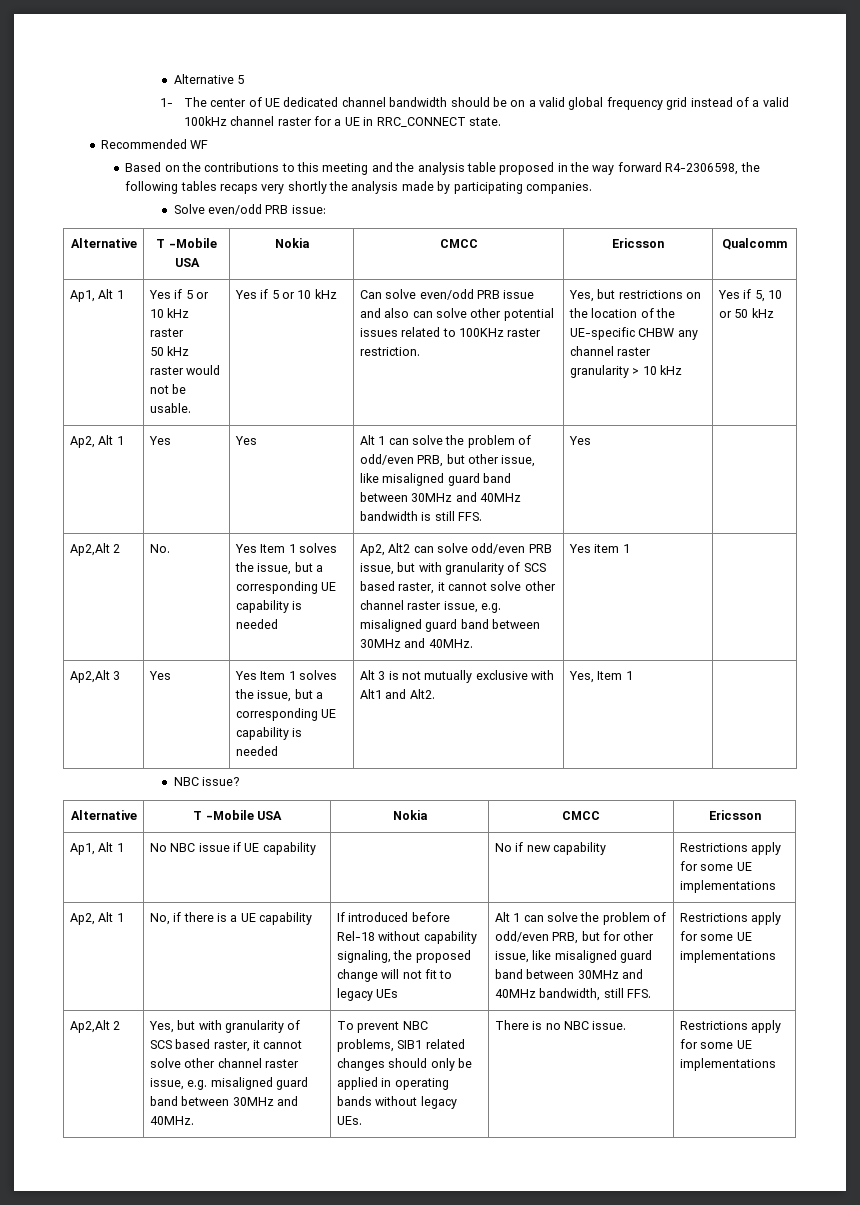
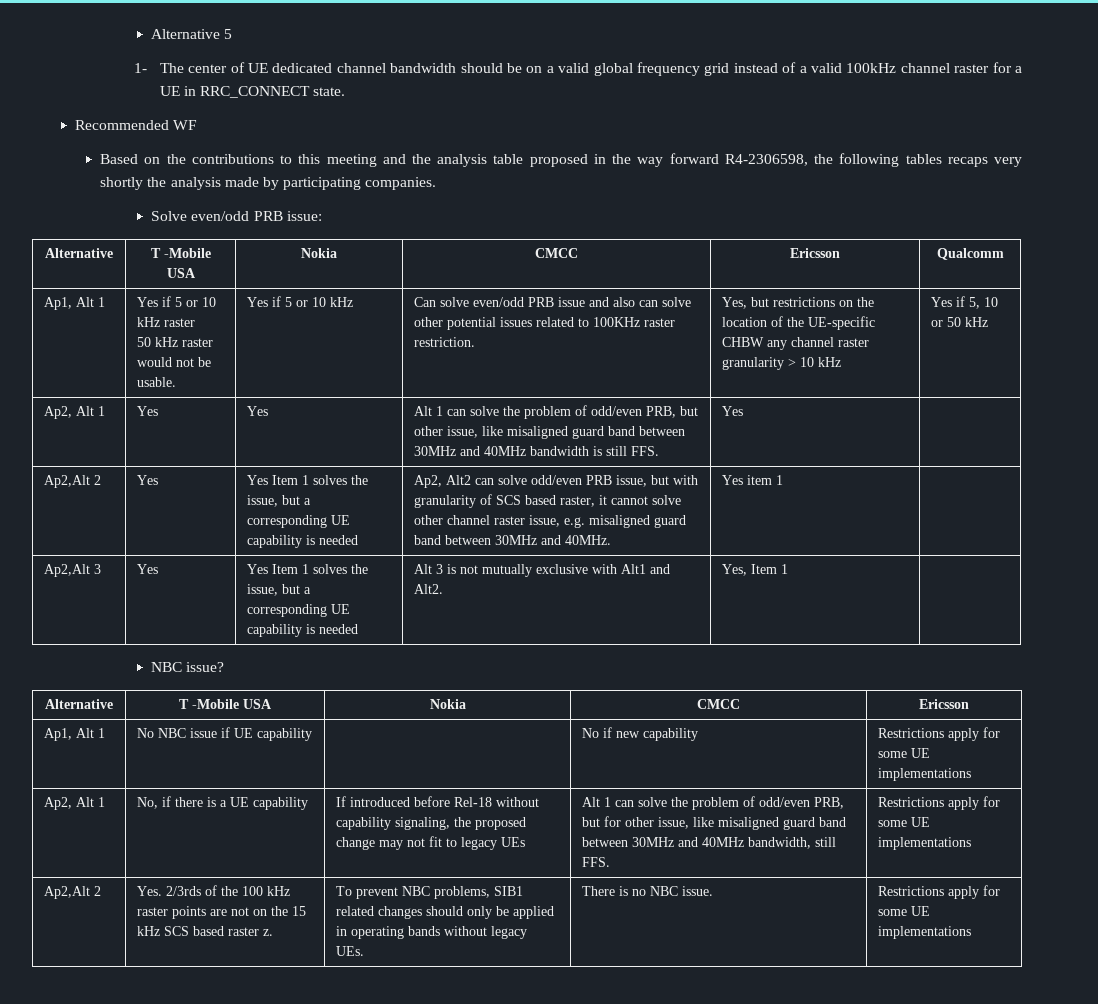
[149,544,170,553] No. -> [137,475,159,485] Yes
[381,969,400,979] will -> [379,840,404,850] may
[148,1020,301,1033] [149,1039,303,1052] [149,1058,300,1068] [149,1077,309,1090] [149,1096,299,1106] [149,1116,194,1125] Yes, but with granularity of SCS based raster, it cannot solve other channel raster issue, e.g. misaligned guard band between 30MHz and 40MHz. -> [137,885,291,896] [137,906,307,919] [137,926,274,936] Yes. 2/3rds of the 100 kHz raster points are not on the 15 kHz SCS based raster z.

